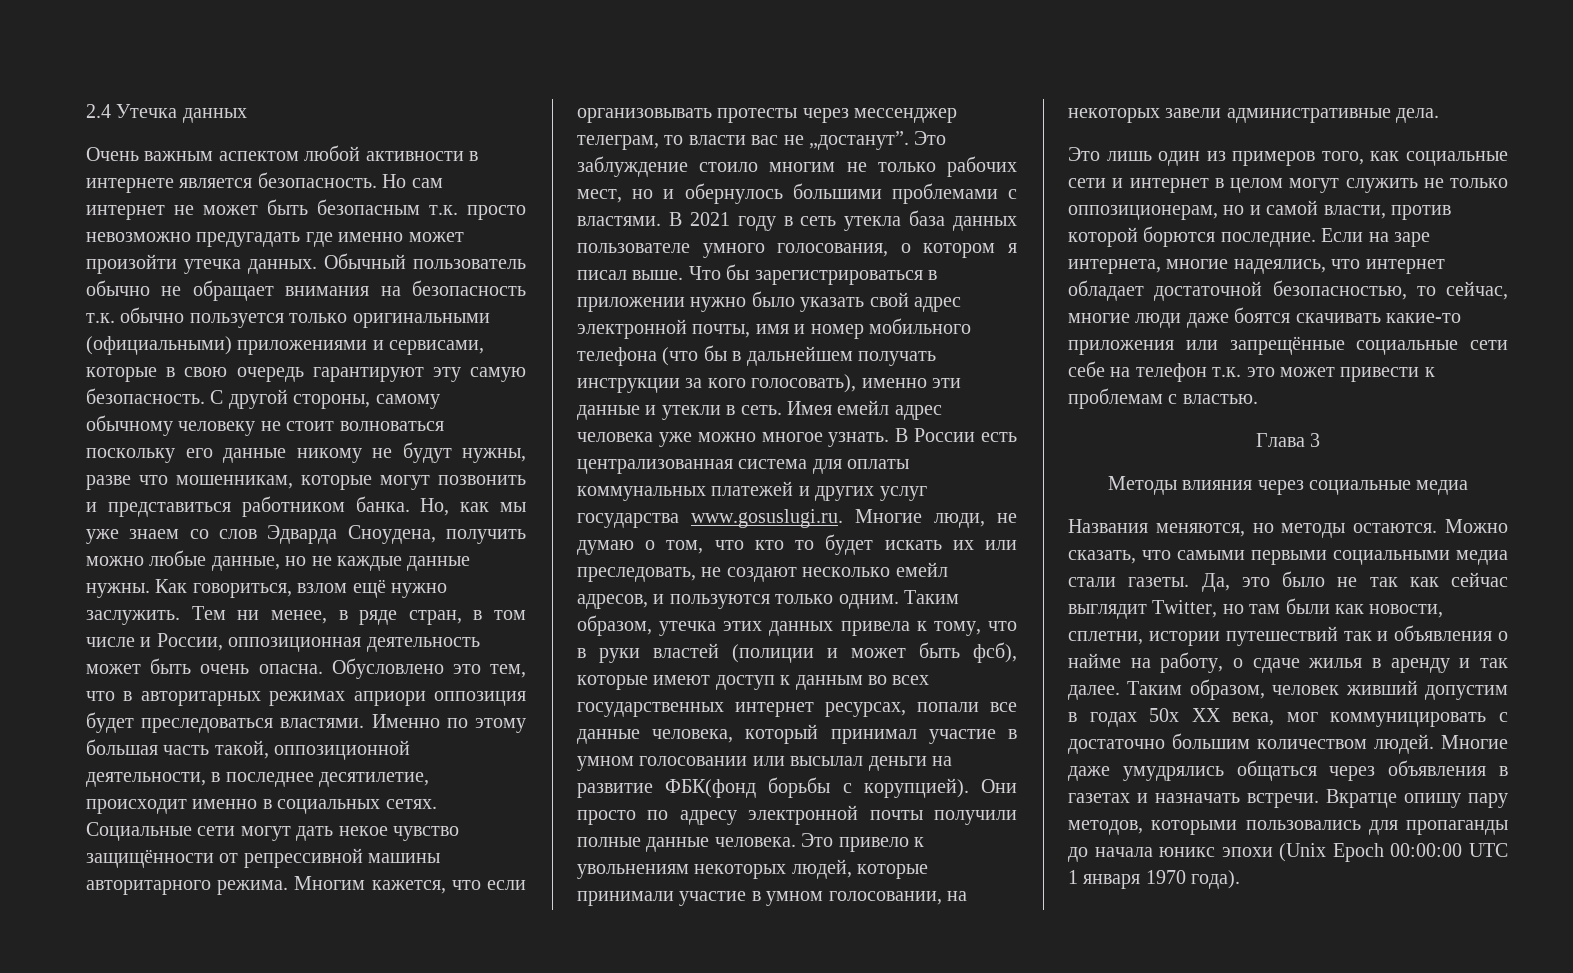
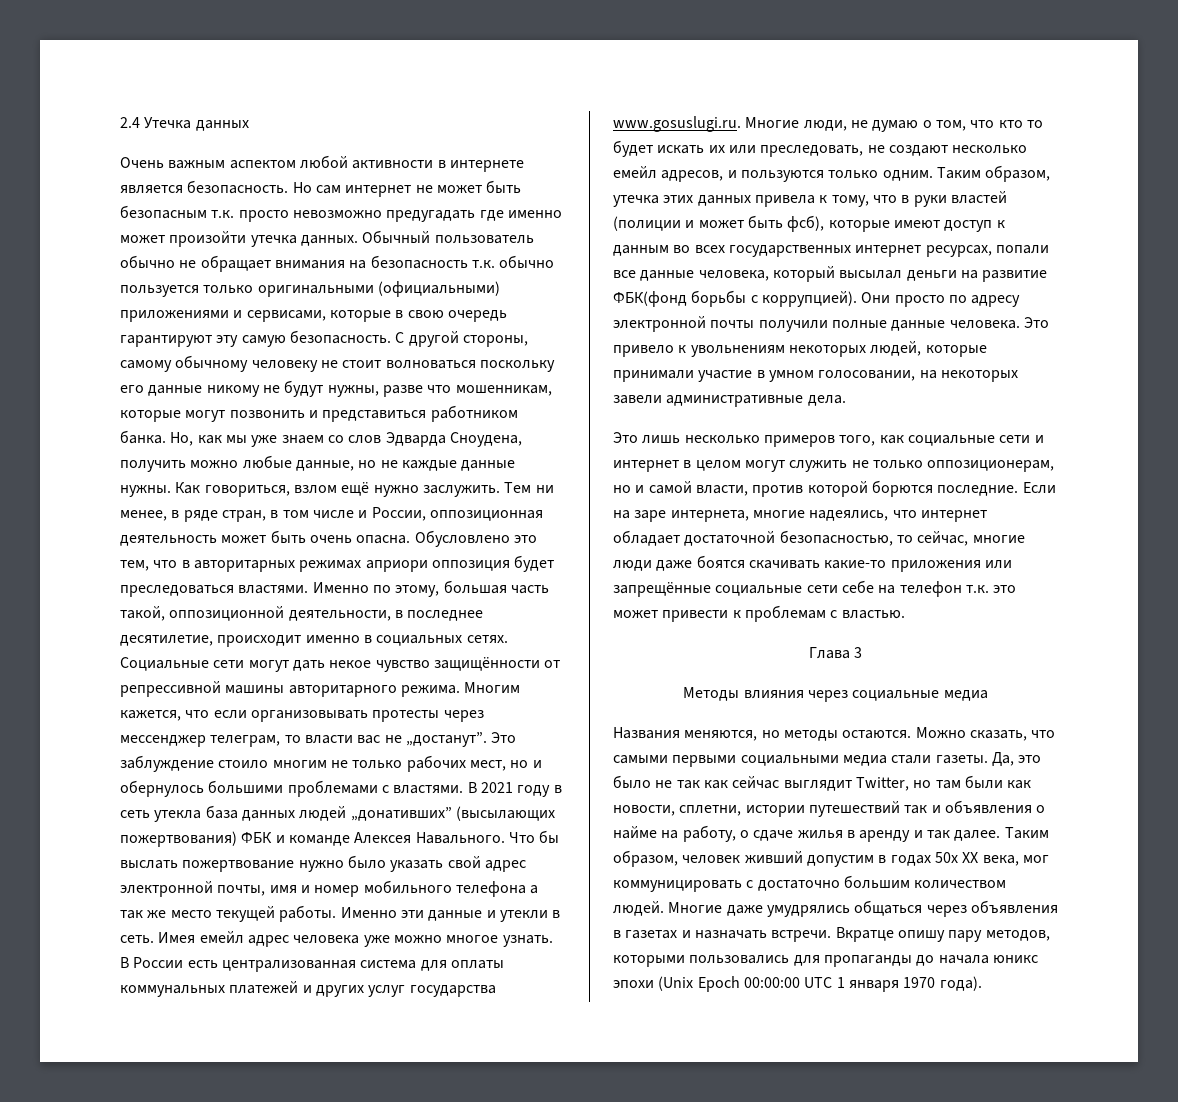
[474,718,526,733] этому -> [395,585,440,597] этому,
[577,243,1017,258] [577,264,937,285] [577,297,685,312] пользователе умного голосования, о котором я писал выше. Что бы зарегистрироваться в приложении -> [299,806,555,821] [120,830,560,847] [120,860,295,872] людей „донативших” (высылающих пожертвования) ФБК и команде Алексея Навального. Что бы выслать пожертвование
[662,345,936,366] [577,374,927,393] (что бы в дальнейшем получать инструкции за кого голосовать), именно -> [530,885,539,894] [120,905,397,922] а так же место текущей работы. Именно
[830,729,1017,744] [577,756,785,771] принимал участие в умном голосовании или -> (835, 274) none
[863,778,969,798] корупцией). -> [761,291,857,307] коррупцией).
[1158,151,1226,166] один из -> [684,435,760,444] несколько

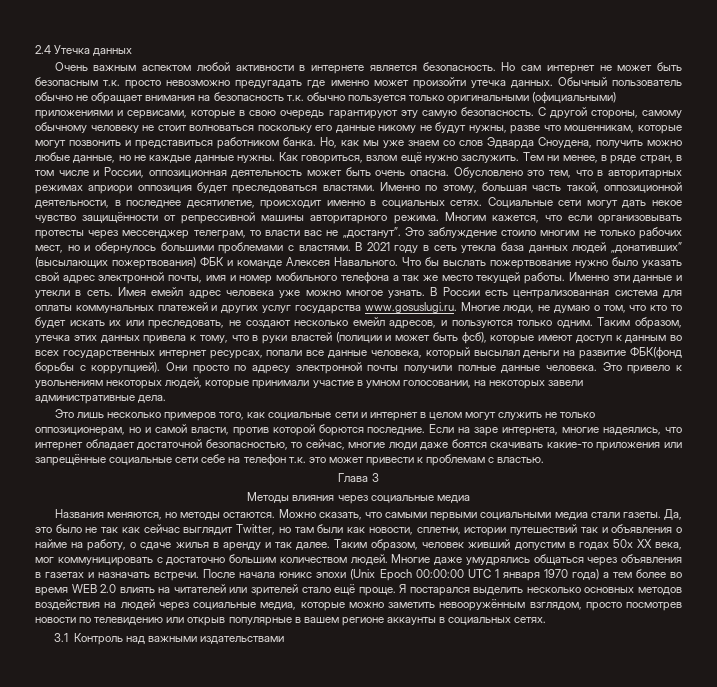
[835,927,1050,942] [613,955,935,967] Вкратце опишу пару методов, которыми пользовались для пропаганды до -> [203,569,236,578] После
[939,976,982,991] года). -> [571,569,682,580] [35,584,682,596] [35,599,682,611] [35,617,547,626] [53,633,284,645] года) а тем более во время WEB 2.0 влиять на читателей или зрителей стало ещё проще. Я постарался выделить несколько основных методов воздействия на людей через социальные медиа, которые можно заметить невооружённым взглядом, просто посмотрев новости по телевидению или открыв популярные в вашем регионе аккаунты в социальных сетях. // 3.1 Контроль над важными издательствами

